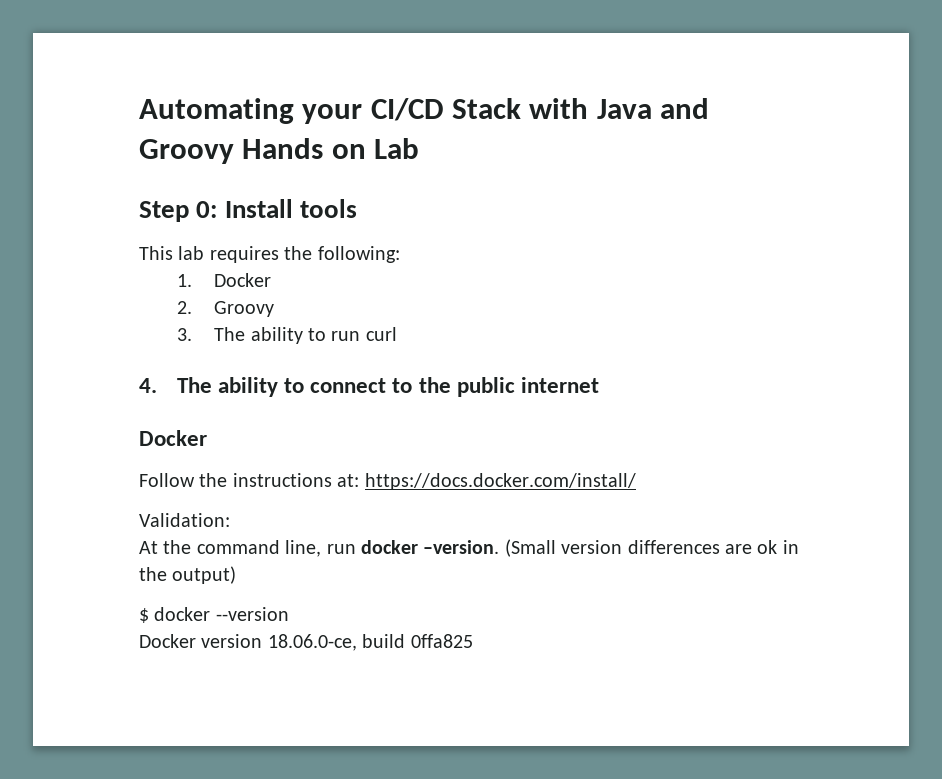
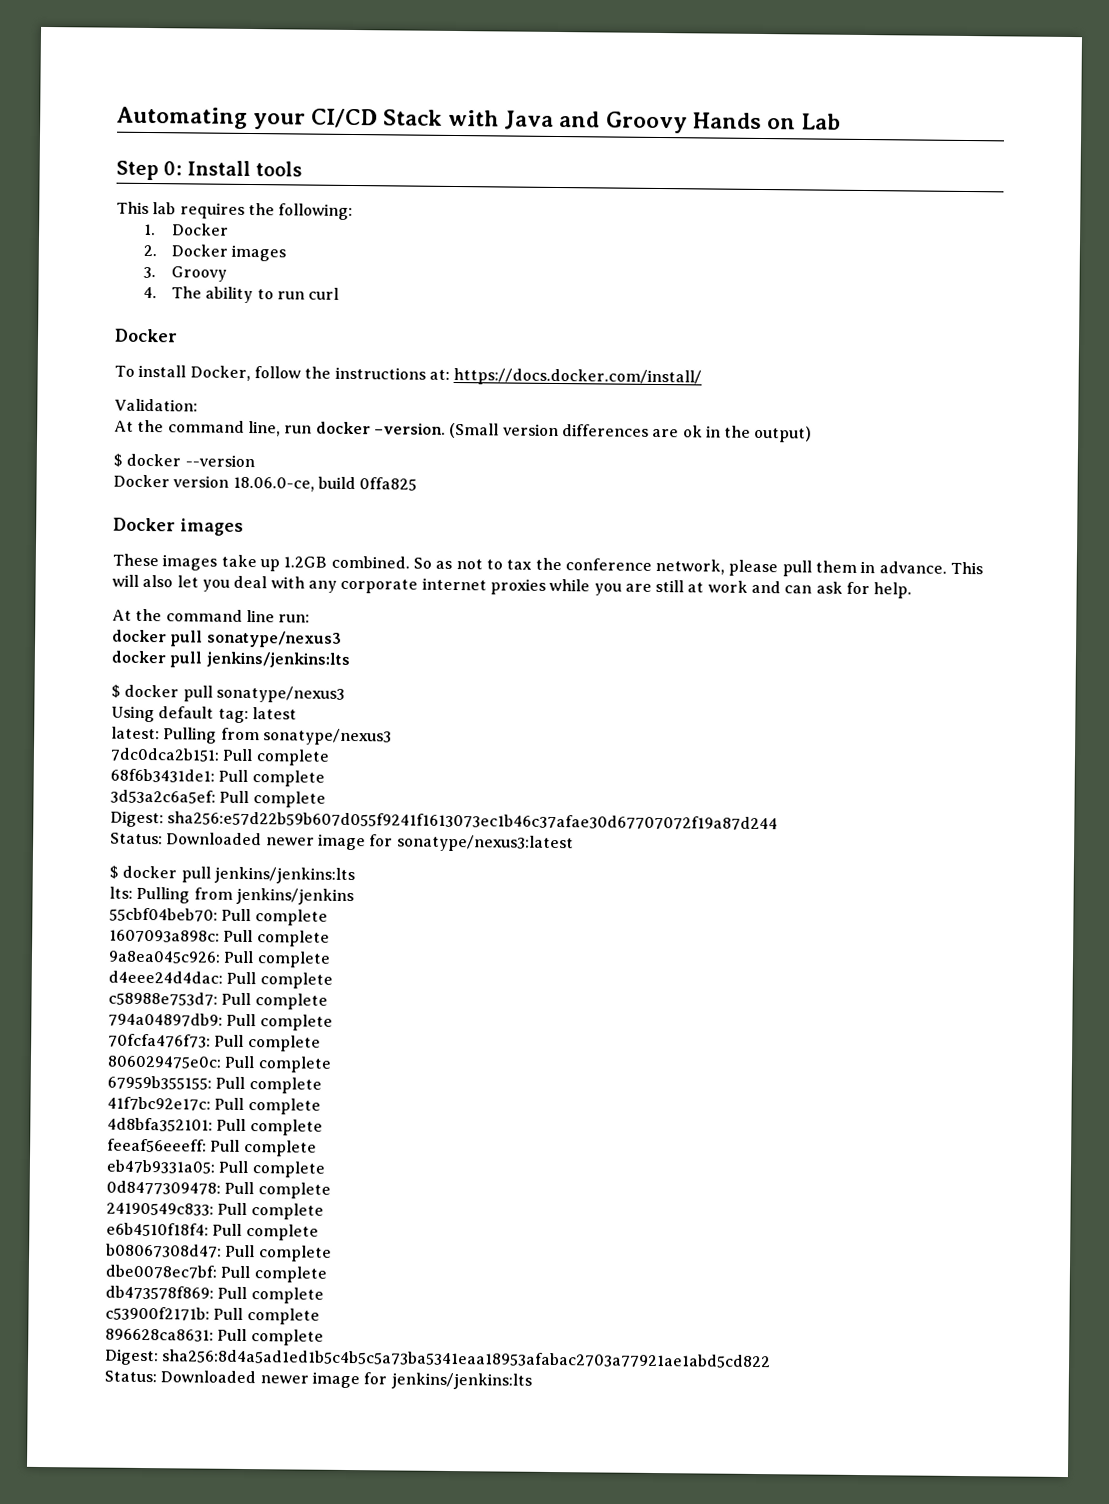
(192, 307) none -> [171,244,287,262] [143,266,157,279] Docker images // 3.
[176,328,192,341] 3. -> [143,286,158,299] 4.
[139,377,600,397] [139,430,207,446] [139,473,195,487] 4. The ability to connect to the public internet // Docker // Follow -> [114,328,178,343] [114,364,301,382] Docker // To install Docker, follow
(473, 641) none -> [113,517,244,536] [112,553,984,577] [112,574,913,599] [112,608,311,623] [112,629,342,648] [111,650,350,668] [111,684,345,703] [111,705,297,724] [111,726,392,746] [110,747,330,766] [110,768,325,787] [110,789,326,808] [110,810,779,831] [110,832,574,853] [109,865,355,885] [109,886,354,906] [109,907,328,926] [109,929,330,947] [108,950,331,968] [108,970,333,989] [108,991,328,1010] [108,1012,333,1031] [108,1033,321,1052] [107,1055,332,1073] [107,1075,322,1094] [107,1096,321,1115] [107,1117,323,1136] [107,1138,317,1157] [106,1159,325,1178] [106,1180,331,1199] [106,1202,324,1220] [106,1222,319,1241] [106,1243,332,1262] [105,1264,327,1283] [105,1285,324,1304] [105,1306,320,1325] [105,1328,324,1346] [104,1348,772,1369] [104,1370,532,1390] // Docker images // These images take up 1.2GB combined. So as not to tax the conference network, please pull them in advance. This will also let you deal with any corporate internet proxies while you are still at work and can ask for help. // At the command line run: // docker pull sonatype/nexus3 // docker pull jenkins/jenkins:lts // $ docker pull sonatype/nexus3 // Using default tag: latest // latest: Pulling from sonatype/nexus3 // 7dc0dca2b151: Pull complete // 68f6b3431de1: Pull complete // 3d53a2c6a5ef: Pull complete // Digest: sha256:e57d22b59b607d055f9241f1613073ec1b46c37afae30d67707072f19a87d244 // Status: Downloaded newer image for sonatype/nexus3:latest // $ docker pull jenkins/jenkins:lts // lts: Pulling from jenkins/jenkins // 55cbf04beb70: Pull complete // 1607093a898c: Pull complete // 9a8ea045c926: Pull complete // d4eee24d4dac: Pull complete // c58988e753d7: Pull complete // 794a04897db9: Pull complete // 70fcfa476f73: Pull complete // 806029475e0c: Pull complete // 67959b355155: Pull complete // 41f7bc92e17c: Pull complete // 4d8bfa352101: Pull complete // feeaf56eeeff: Pull complete // eb47b9331a05: Pull complete // 0d8477309478: Pull complete // 24190549c833: Pull complete // e6b4510f18f4: Pull complete // b08067308d47: Pull complete // dbe0078ec7bf: Pull complete // db473578f869: Pull complete // c53900f2171b: Pull complete // 896628ca8631: Pull complete // Digest: sha256:8d4a5ad1ed1b5c4b5c5a73ba5341eaa18953afabac2703a77921ae1abd5cd822 // Status: Downloaded newer image for jenkins/jenkins:lts

